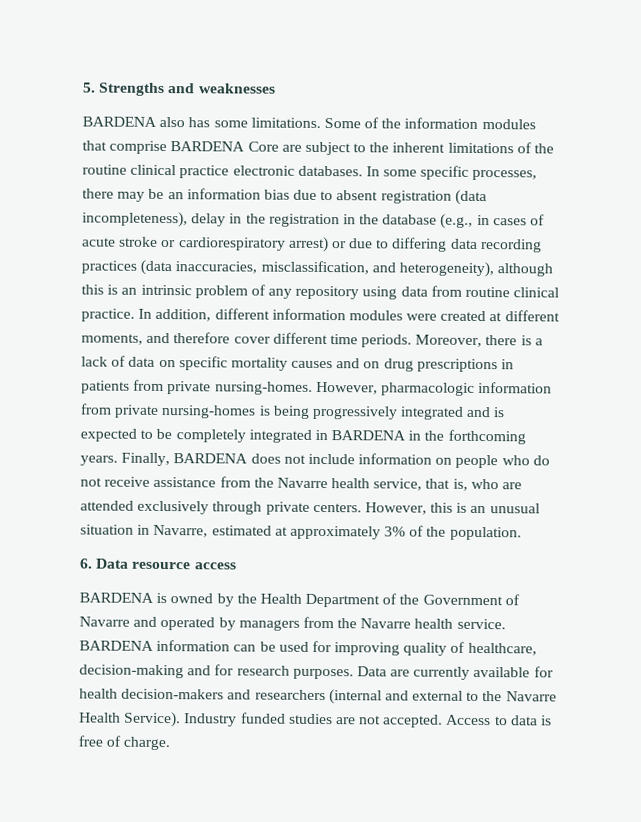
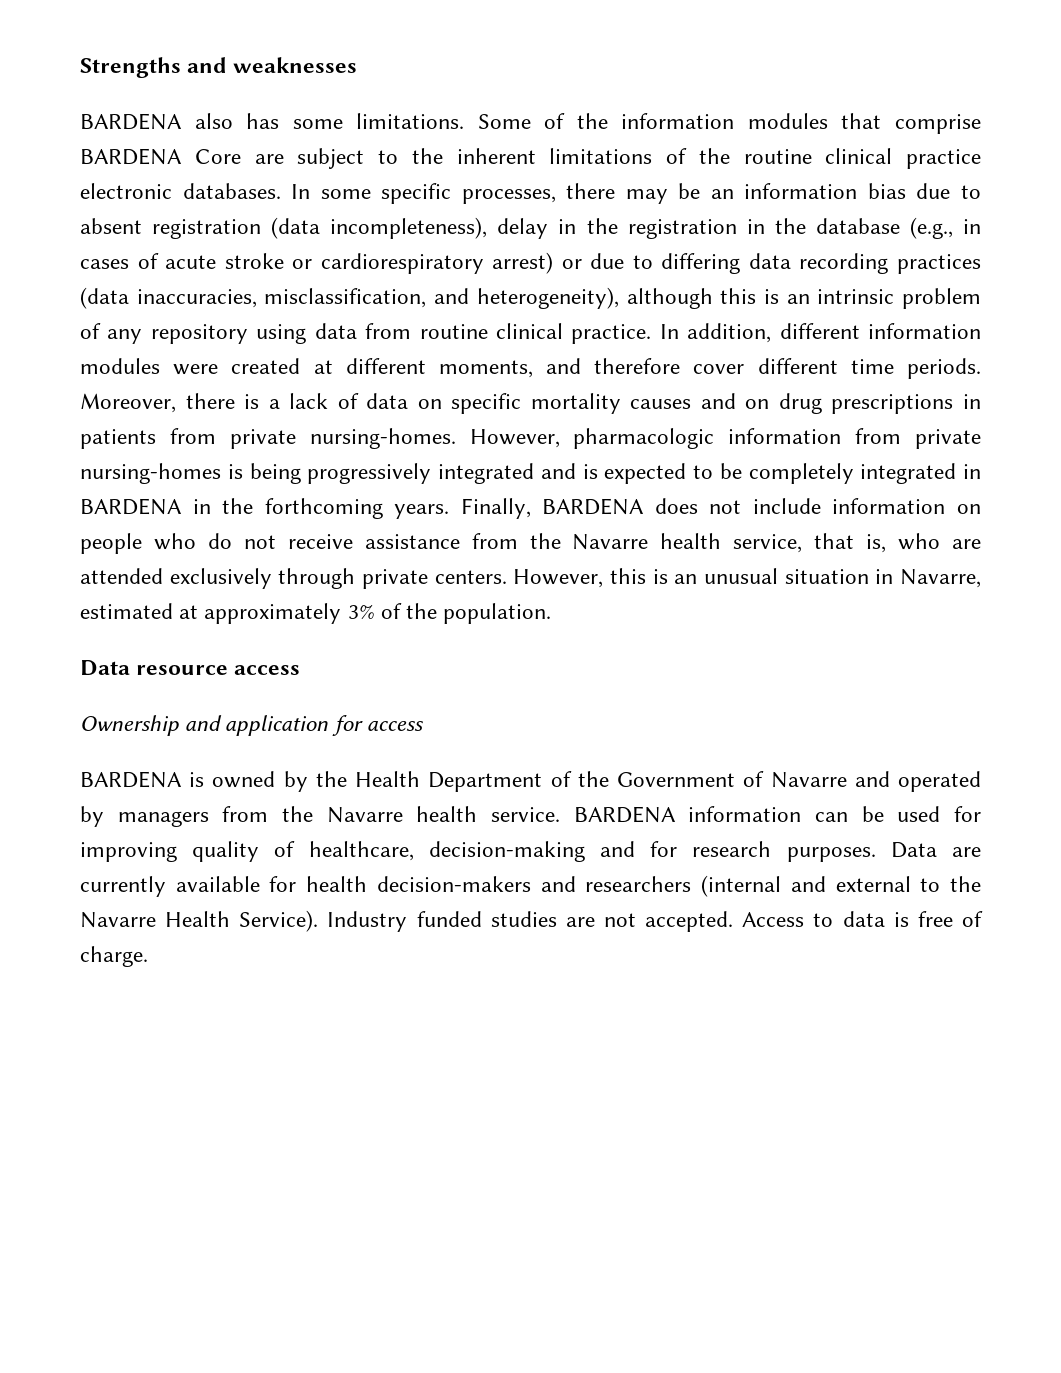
[82,82,96,93] 5. -> (80, 67) none
[80,558,93,569] 6. -> (552, 613) none
(237, 566) none -> [80,715,424,736] // Ownership and application for access

